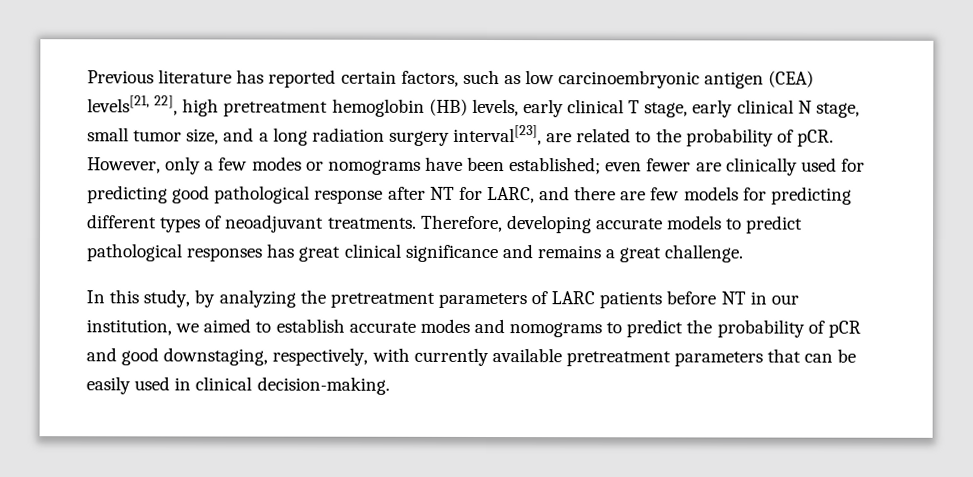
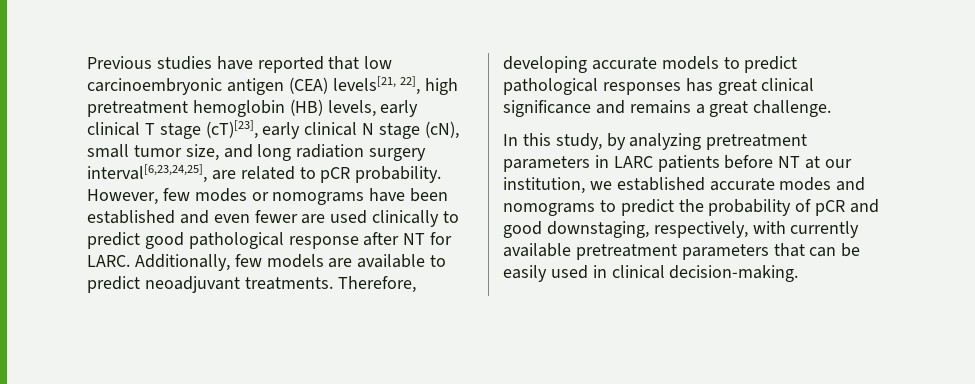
[158,69,521,88] literature has reported certain factors, such as -> [156,56,360,73] studies have reported that
[644,102,689,118] stage, -> [159,120,258,139] stage (cT)[23],
[815,102,860,118] stage, -> [379,121,459,139] stage (cN),
[258,132,269,142] a -> (253, 151) none
[453,124,543,146] interval[23], -> [87,164,207,183] interval[6,23,24,25],
[655,128,834,147] [87,156,215,175] the probability of pCR. However, only a -> [320,166,442,183] [87,189,158,205] pCR probability. However,
[509,157,602,175] established; -> [87,210,209,224] established and
[725,157,865,176] [87,185,168,204] clinically used for predicting -> [330,210,460,227] [87,232,140,249] used clinically to predict
[486,186,852,205] [87,214,223,233] LARC, and there are few models for predicting different types of -> [87,254,447,271] [87,276,140,293] LARC. Additionally, few models are available to predict
[299,289,549,309] the pretreatment parameters of -> [706,134,808,150] [503,155,609,172] pretreatment parameters in
[749,291,767,305] in -> [805,156,821,169] at
[203,318,345,333] aimed to establish -> [616,177,705,191] established

